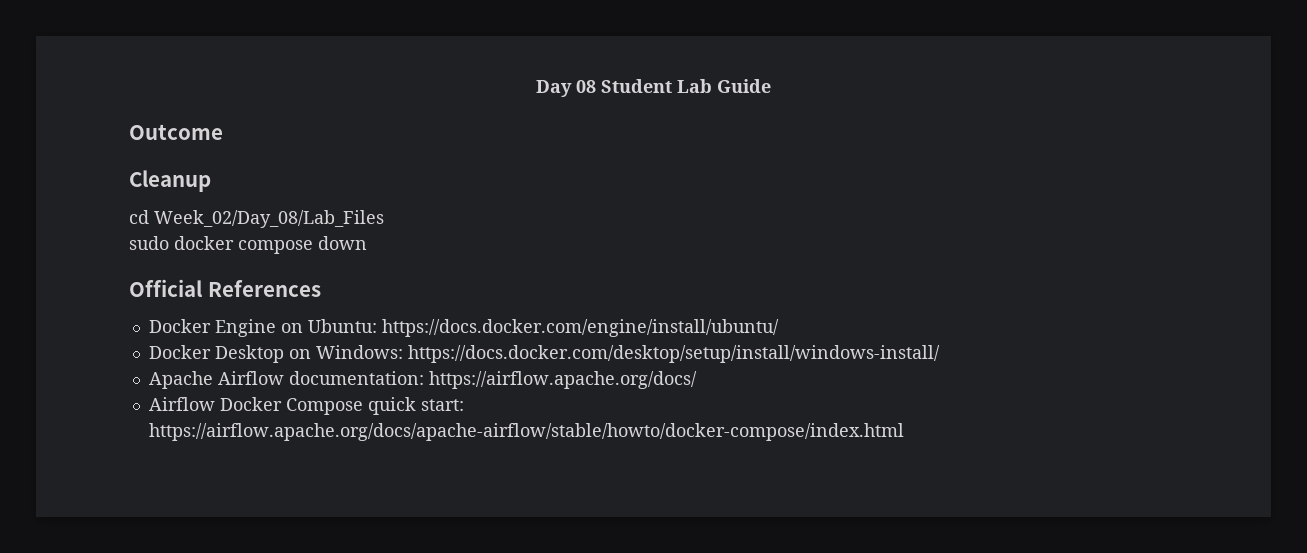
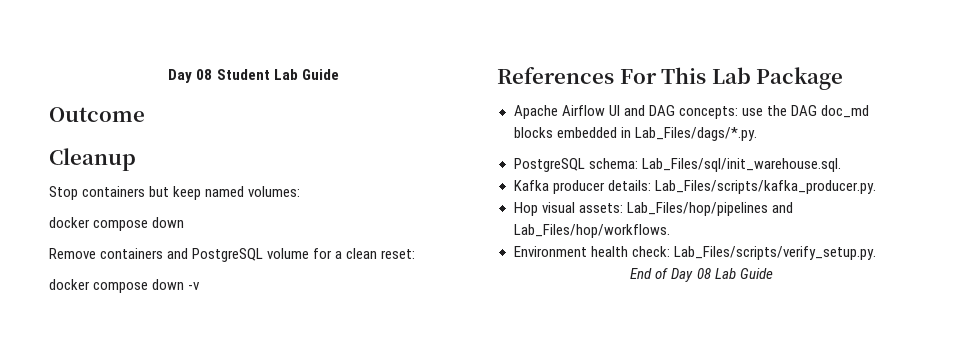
[129,210,384,228] [129,236,367,254] [129,279,321,297] [148,319,779,337] [148,345,940,363] [148,371,697,389] [148,397,464,415] [148,423,904,441] cd Week_02/Day_08/Lab_Files // sudo docker compose down // Official References // Docker Engine on Ubuntu: https://docs.docker.com/engine/install/ubuntu/ // Docker Desktop on Windows: https://docs.docker.com/desktop/setup/install/windows-install/ // Apache Airflow documentation: https://airflow.apache.org/docs/ // Airflow Docker Compose quick start: https://airflow.apache.org/docs/apache-airflow/stable/howto/docker-compose/index.html -> [49,186,301,200] [49,217,185,231] [49,248,416,262] [49,279,201,293] [497,67,844,90] [513,105,869,119] [513,127,757,141] [513,158,841,172] [513,180,876,194] [513,202,793,216] [513,224,670,238] [513,246,876,260] [630,268,773,282] Stop containers but keep named volumes: // docker compose down // Remove containers and PostgreSQL volume for a clean reset: // docker compose down -v // References For This Lab Package // Apache Airflow UI and DAG concepts: use the DAG doc_md blocks embedded in Lab_Files/dags/*.py. // PostgreSQL schema: Lab_Files/sql/init_warehouse.sql. // Kafka producer details: Lab_Files/scripts/kafka_producer.py. // Hop visual assets: Lab_Files/hop/pipelines and Lab_Files/hop/workflows. // Environment health check: Lab_Files/scripts/verify_setup.py. // End of Day 08 Lab Guide

